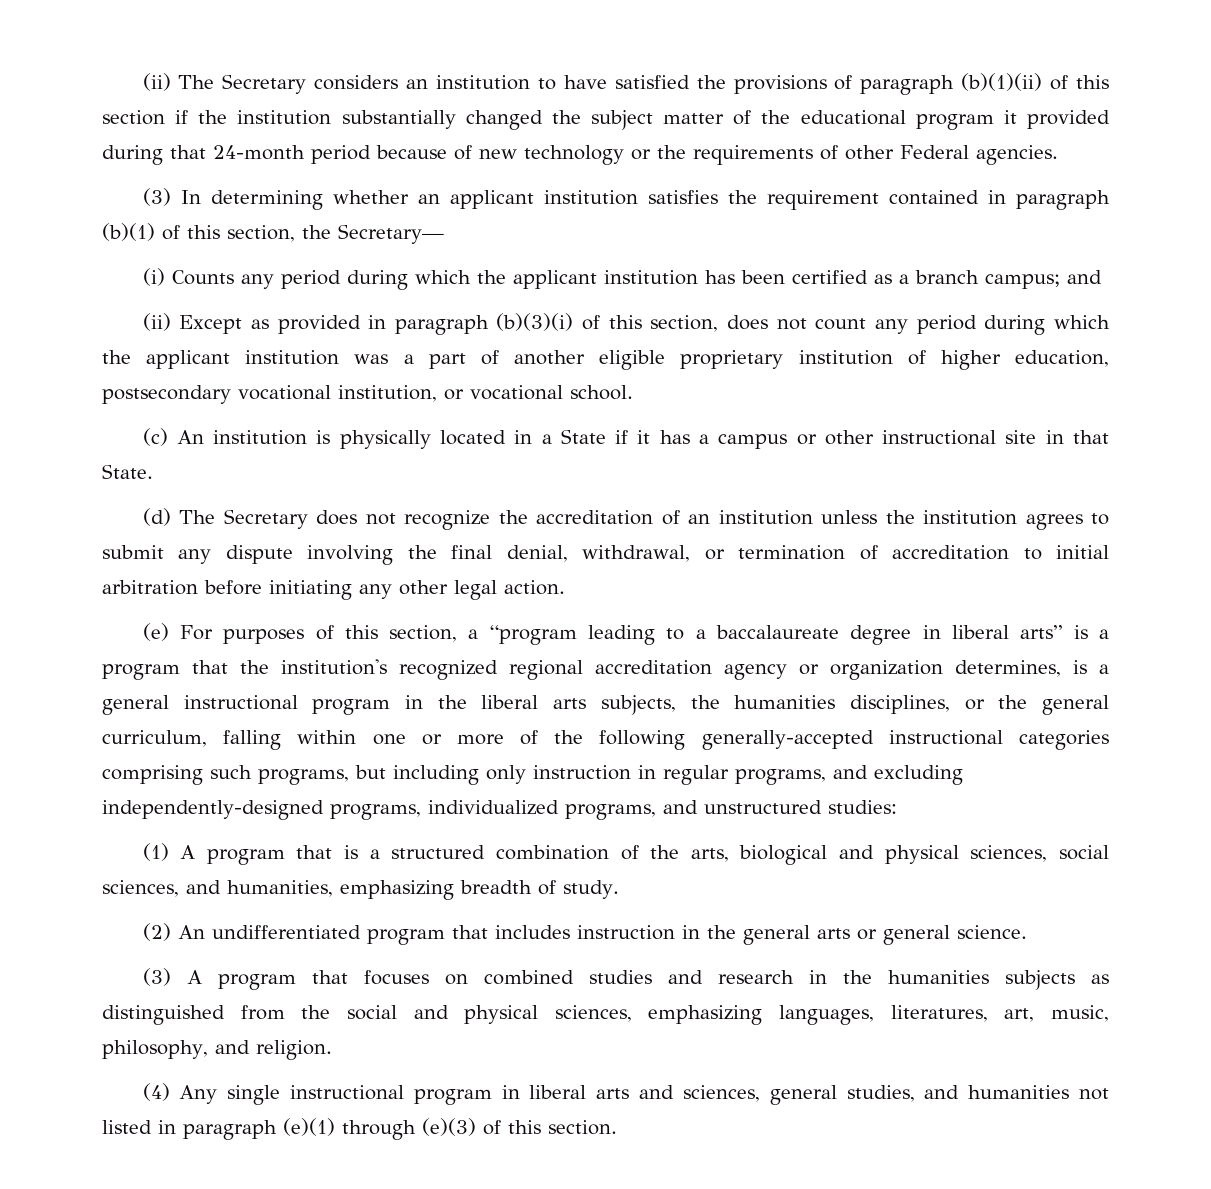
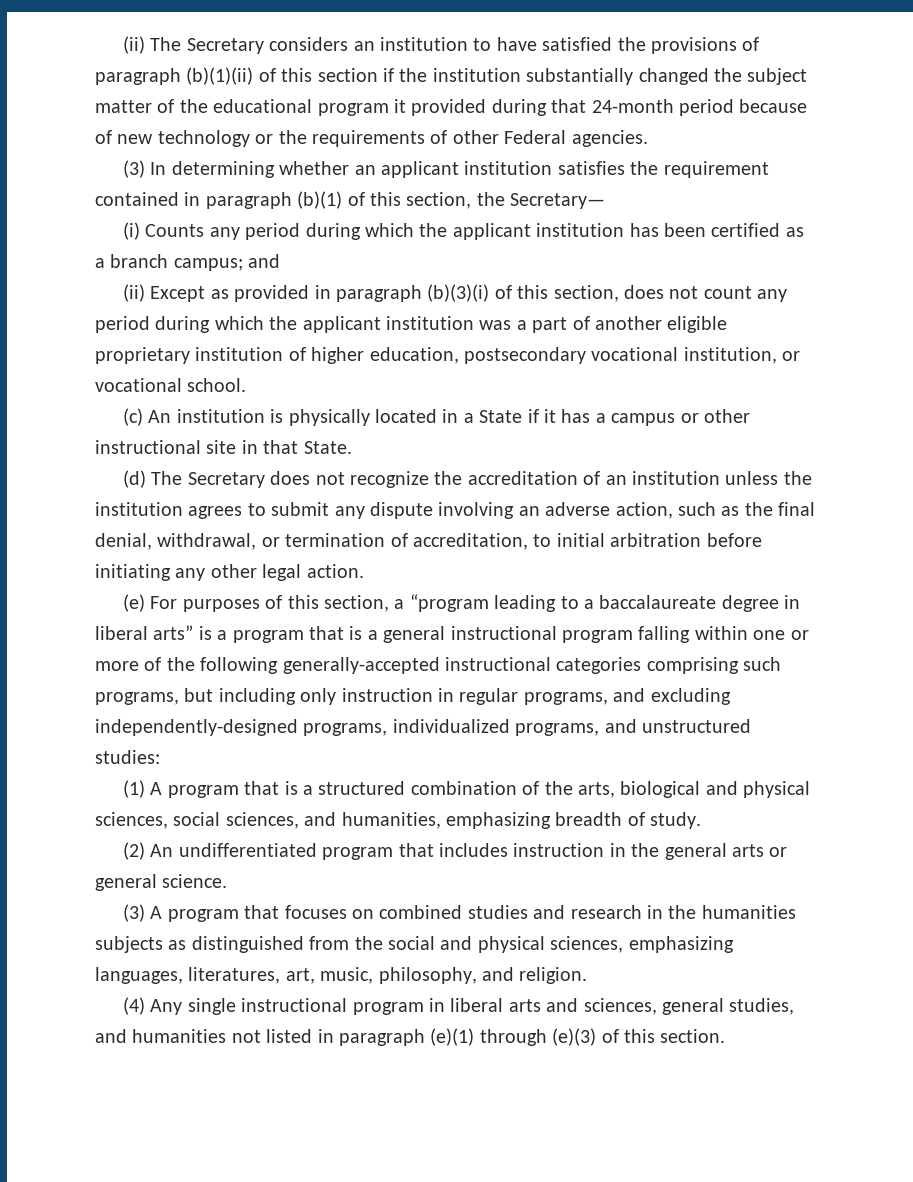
(394, 555) none -> [518,502,740,519] an adverse action, such as
[892,545,1010,560] accreditation -> [413,533,528,550] accreditation,
[240,659,1061,680] the institution's recognized regional accreditation agency or organization determines, -> (344, 633) none
[405,695,1110,715] [102,730,207,747] in the liberal arts subjects, the humanities disciplines, or the general curriculum, -> (633, 636) none

